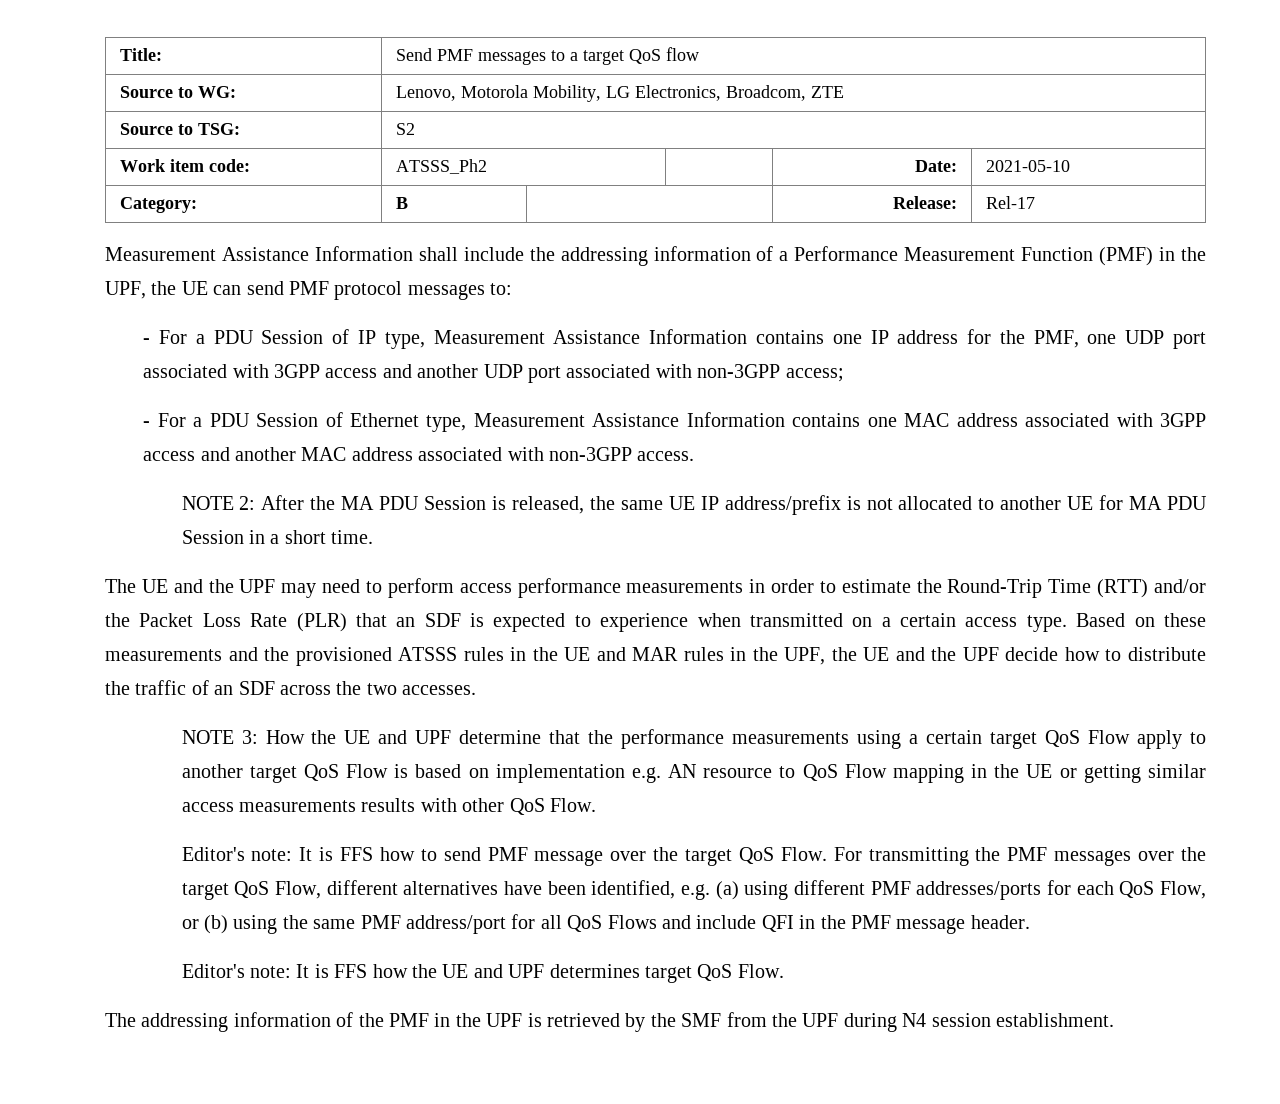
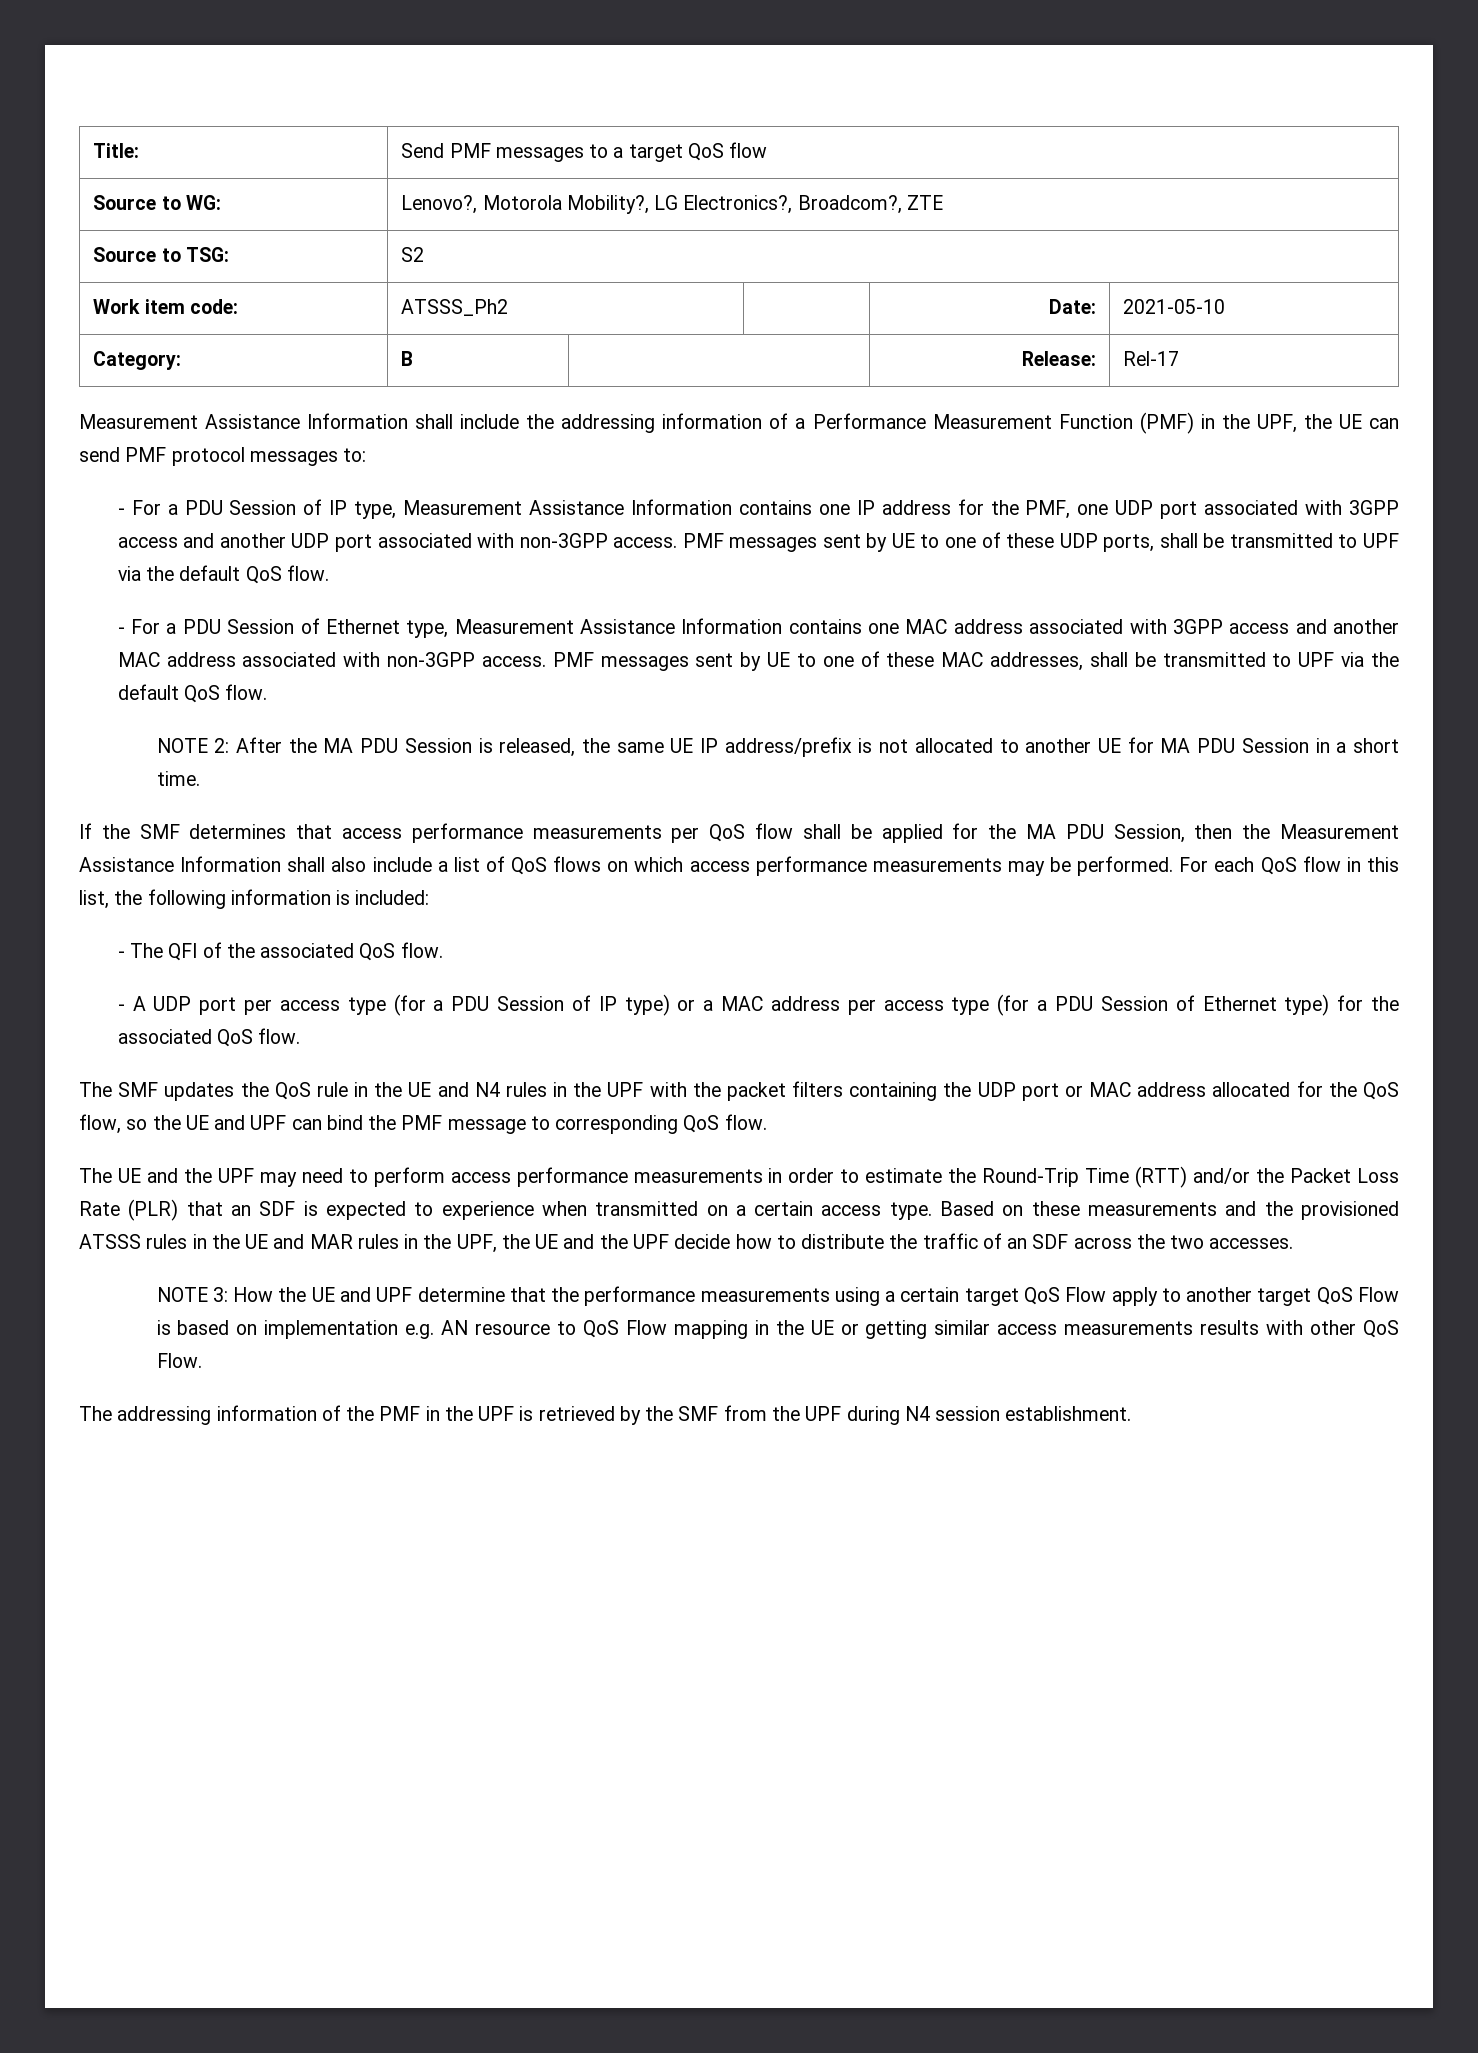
[395,85,806,102] Lenovo, Motorola Mobility, LG Electronics, Broadcom, -> [401,195,902,214] Lenovo?, Motorola Mobility?, LG Electronics?, Broadcom?,
[785,368,844,382] access; -> [613,532,1400,552] [117,565,329,584] access. PMF messages sent by UE to one of these UDP ports, shall be transmitted to UPF via the default QoS flow.
(695, 456) none -> [552,651,1400,671] [117,684,268,703] PMF messages sent by UE to one of these MAC addresses, shall be transmitted to UPF via the default QoS flow.
(374, 537) none -> [79,823,1400,843] [79,856,1400,876] [79,889,430,909] [117,942,443,961] [117,994,1400,1016] [117,1028,301,1047] [79,1081,1400,1101] [79,1114,767,1134] // If the SMF determines that access performance measurements per QoS flow shall be applied for the MA PDU Session, then the Measurement Assistance Information shall also include a list of QoS flows on which access performance measurements may be performed. For each QoS flow in this list, the following information is included: // - The QFI of the associated QoS flow. // - A UDP port per access type (for a PDU Session of IP type) or a MAC address per access type (for a PDU Session of Ethernet type) for the associated QoS flow. // The SMF updates the QoS rule in the UE and N4 rules in the UPF with the packet filters containing the UDP port or MAC address allocated for the QoS flow, so the UE and UPF can bind the PMF message to corresponding QoS flow.
[181,847,1206,866] [181,880,1206,900] [181,914,1030,934] [181,964,784,983] // Editor's note: It is FFS how to send PMF message over the target QoS Flow. For transmitting the PMF messages over the target QoS Flow, different alternatives have been identified, e.g. (a) using different PMF addresses/ports for each QoS Flow, or (b) using the same PMF address/port for all QoS Flows and include QFI in the PMF message header. // Editor's note: It is FFS how the UE and UPF determines target QoS Flow. -> (202, 1360) none

